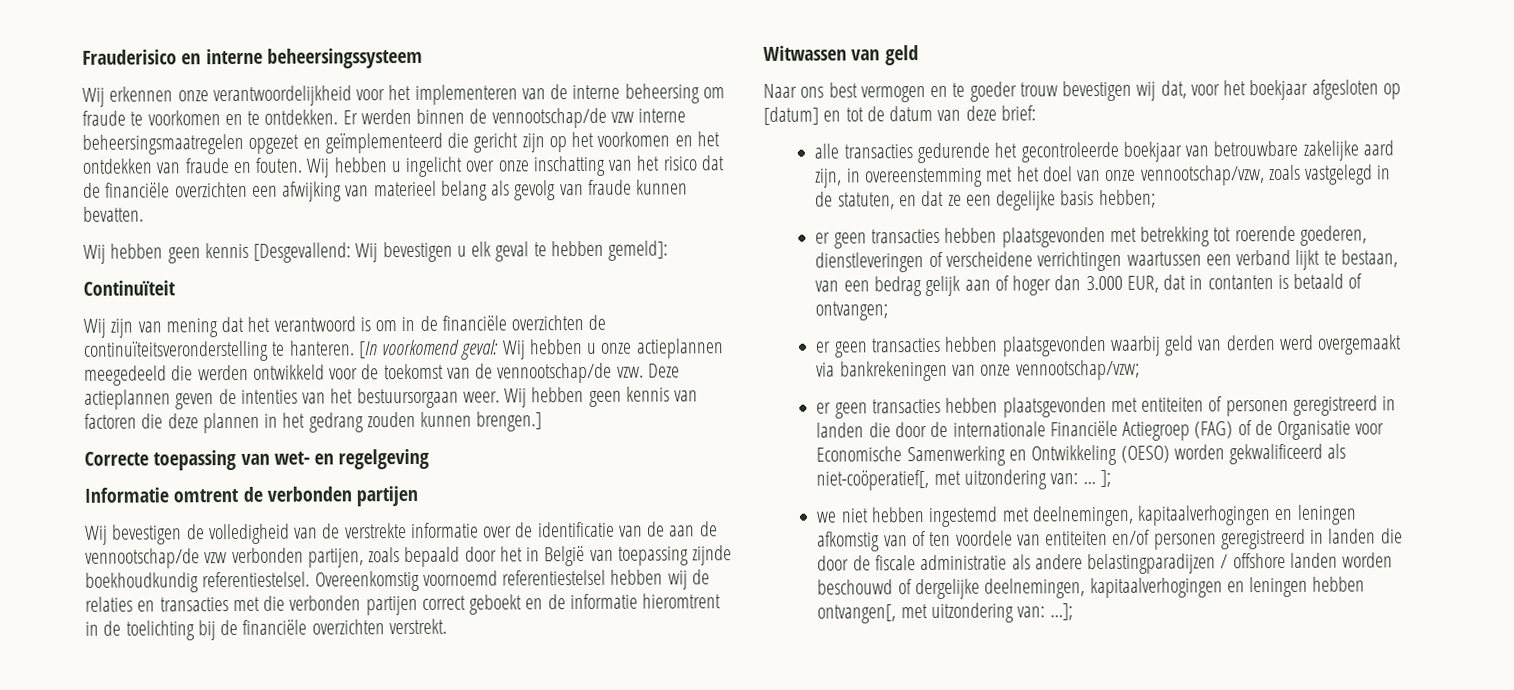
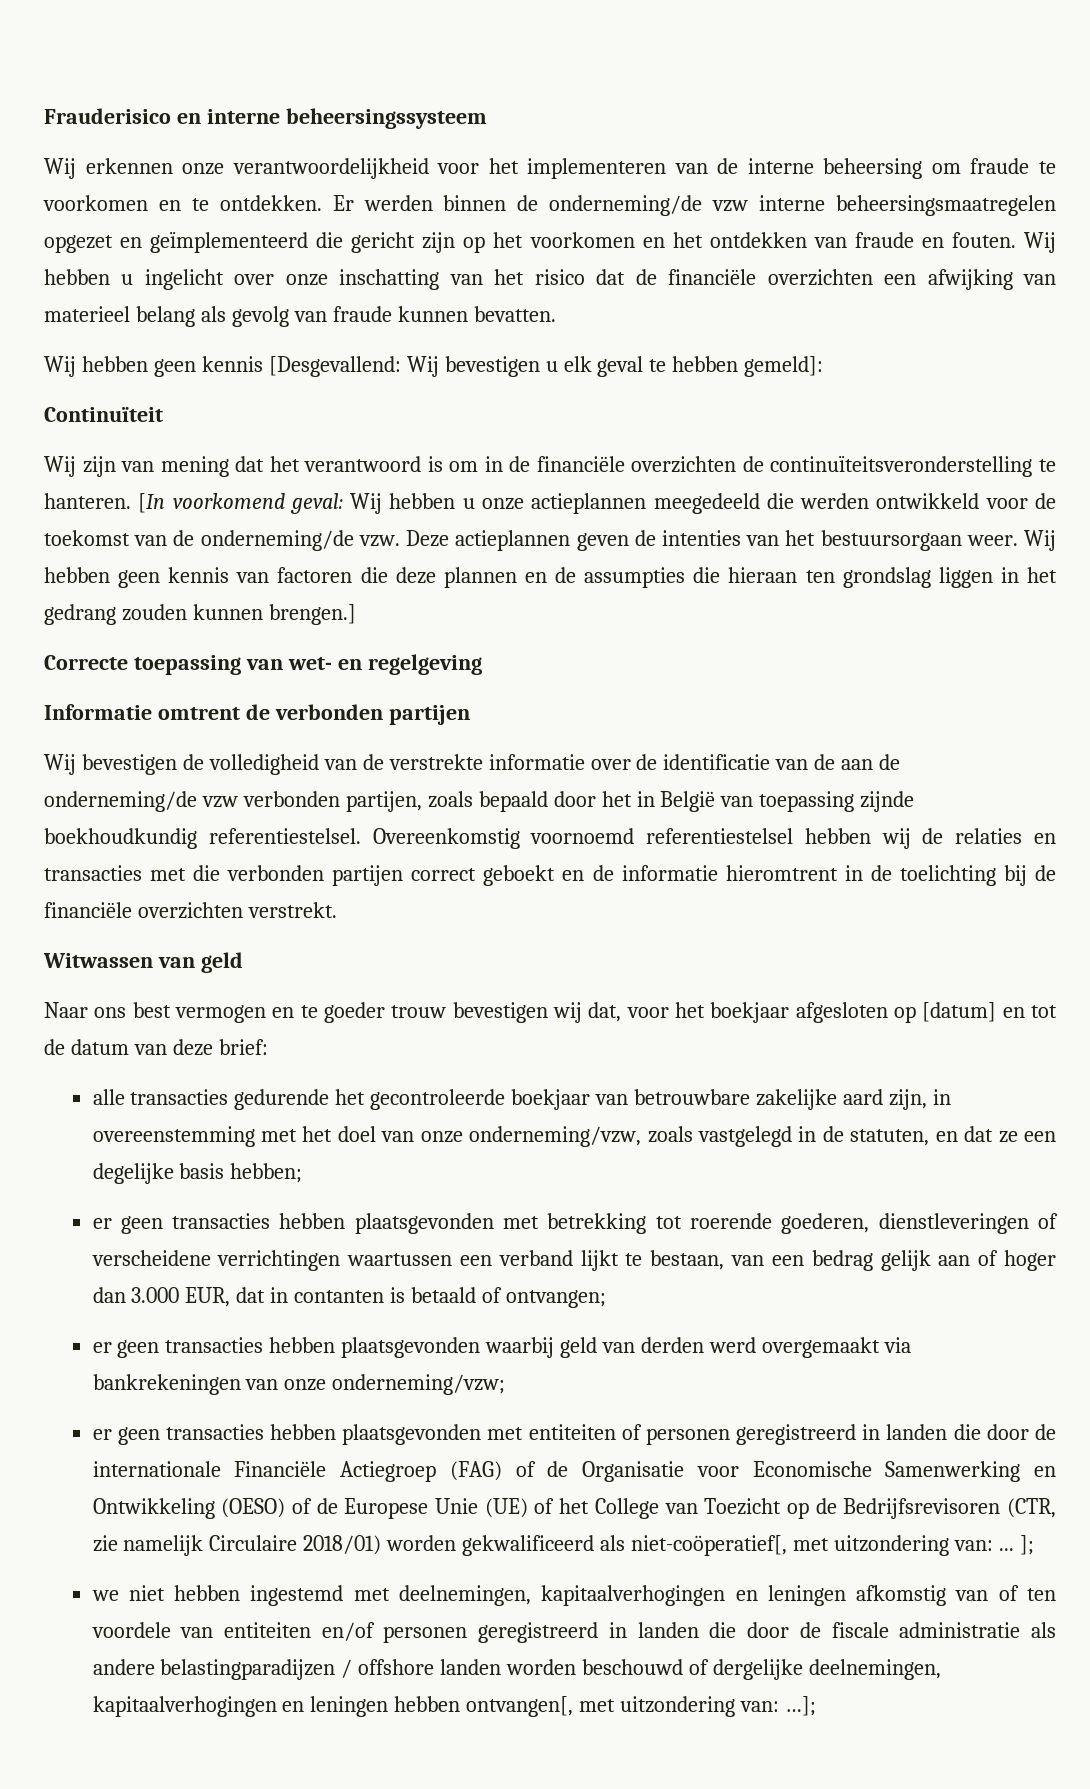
[491,107,607,129] vennootschap/de -> [549,195,703,216] onderneming/de
[497,362,613,384] vennootschap/de -> [200,530,354,551] onderneming/de
(260, 423) none -> [524,567,993,588] en de assumpties die hieraan ten grondslag liggen
[85,548,200,569] vennootschap/de -> [44,791,197,812] onderneming/de
[1139,165,1265,186] vennootschap/vzw, -> [469,1126,642,1147] onderneming/vzw,
[1015,359,1140,381] vennootschap/vzw; -> [332,1374,506,1395] onderneming/vzw;
(1170, 454) none -> [291,1498,1056,1519] [92,1535,382,1556] of de Europese Unie (UE) of het College van Toezicht op de Bedrijfsrevisoren (CTR, zie namelijk Circulaire 2018/01)

